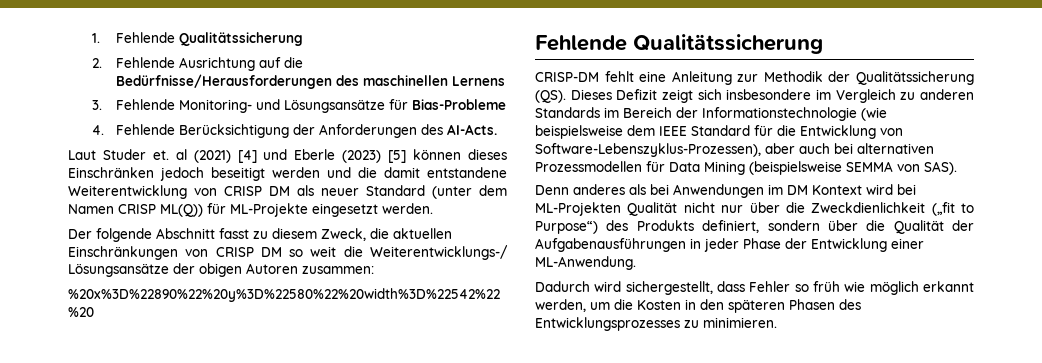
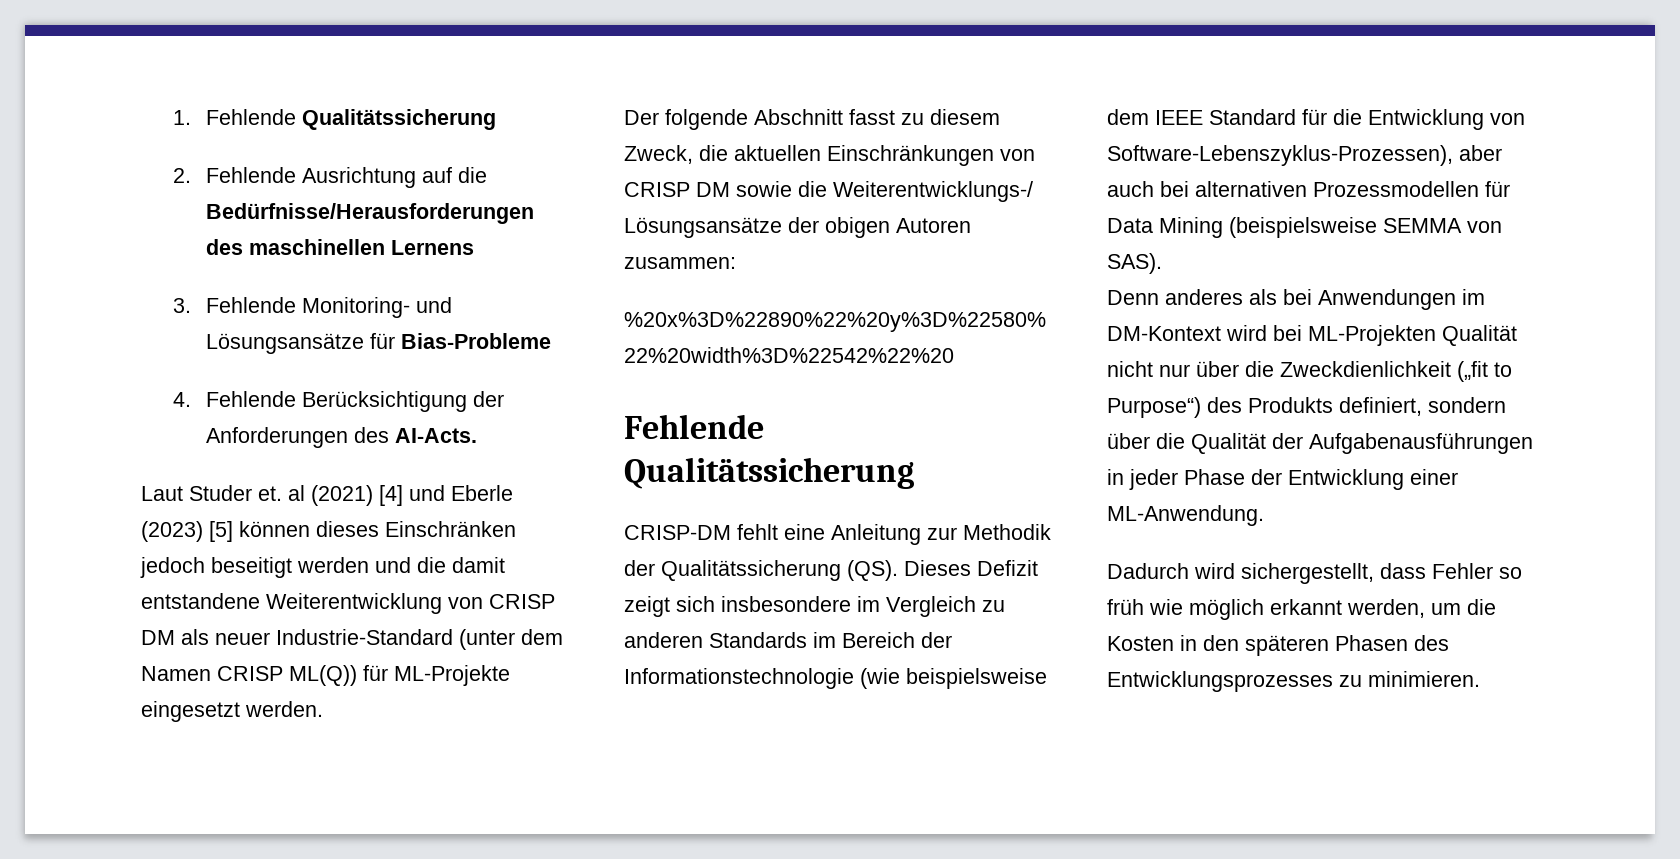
[366,185,425,196] Standard -> [276,629,453,645] Industrie-Standard
[289,246,337,257] so weit -> [736,181,792,197] sowie
[787,185,862,195] DM Kontext -> [1107,326,1221,341] DM-Kontext

